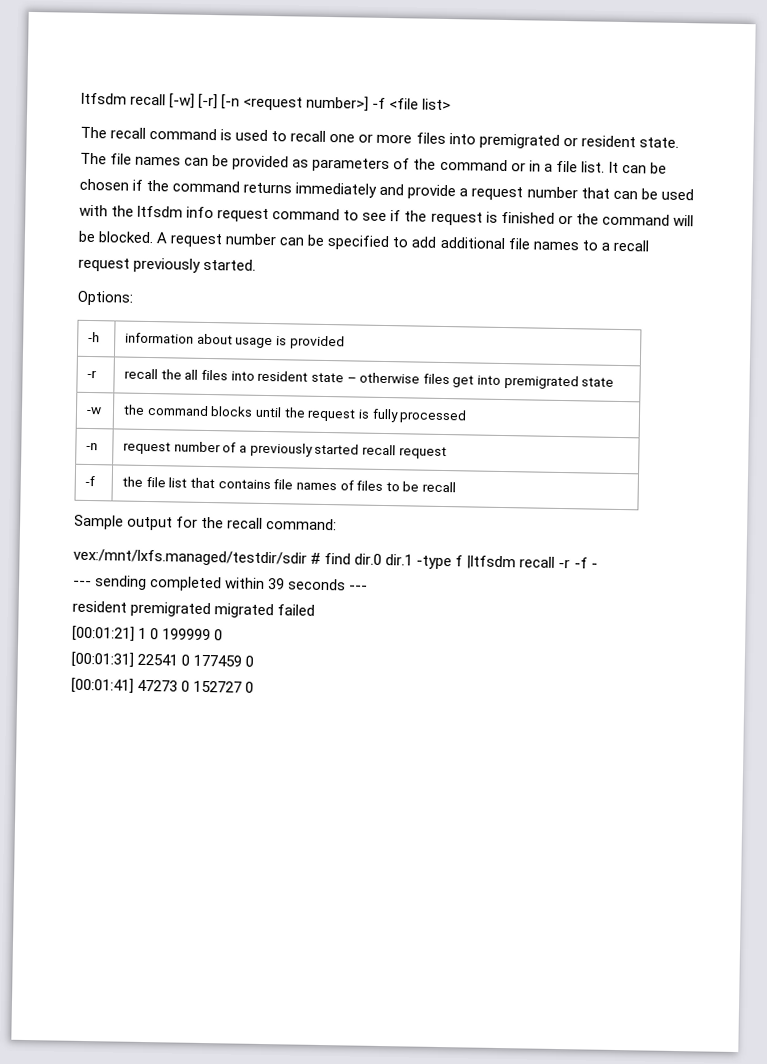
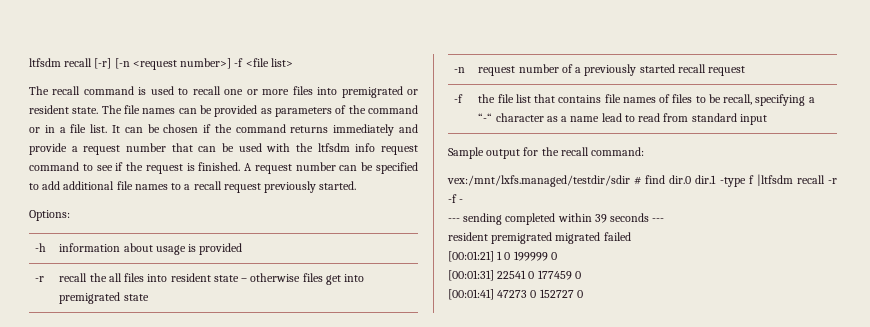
[169,93,196,109] [-w] -> (93, 62) none
[500,211,694,227] [78,230,155,244] finished or the command will be blocked. -> [198,162,241,171] finished.
[86,406,103,415] [123,404,468,424] // -w | the command blocks until the request is fully processed -> (149, 297) none
[422,481,457,493] recall -> [723,94,815,106] [478,113,767,125] recall, specifying a “-“ character as a name lead to read from standard input

